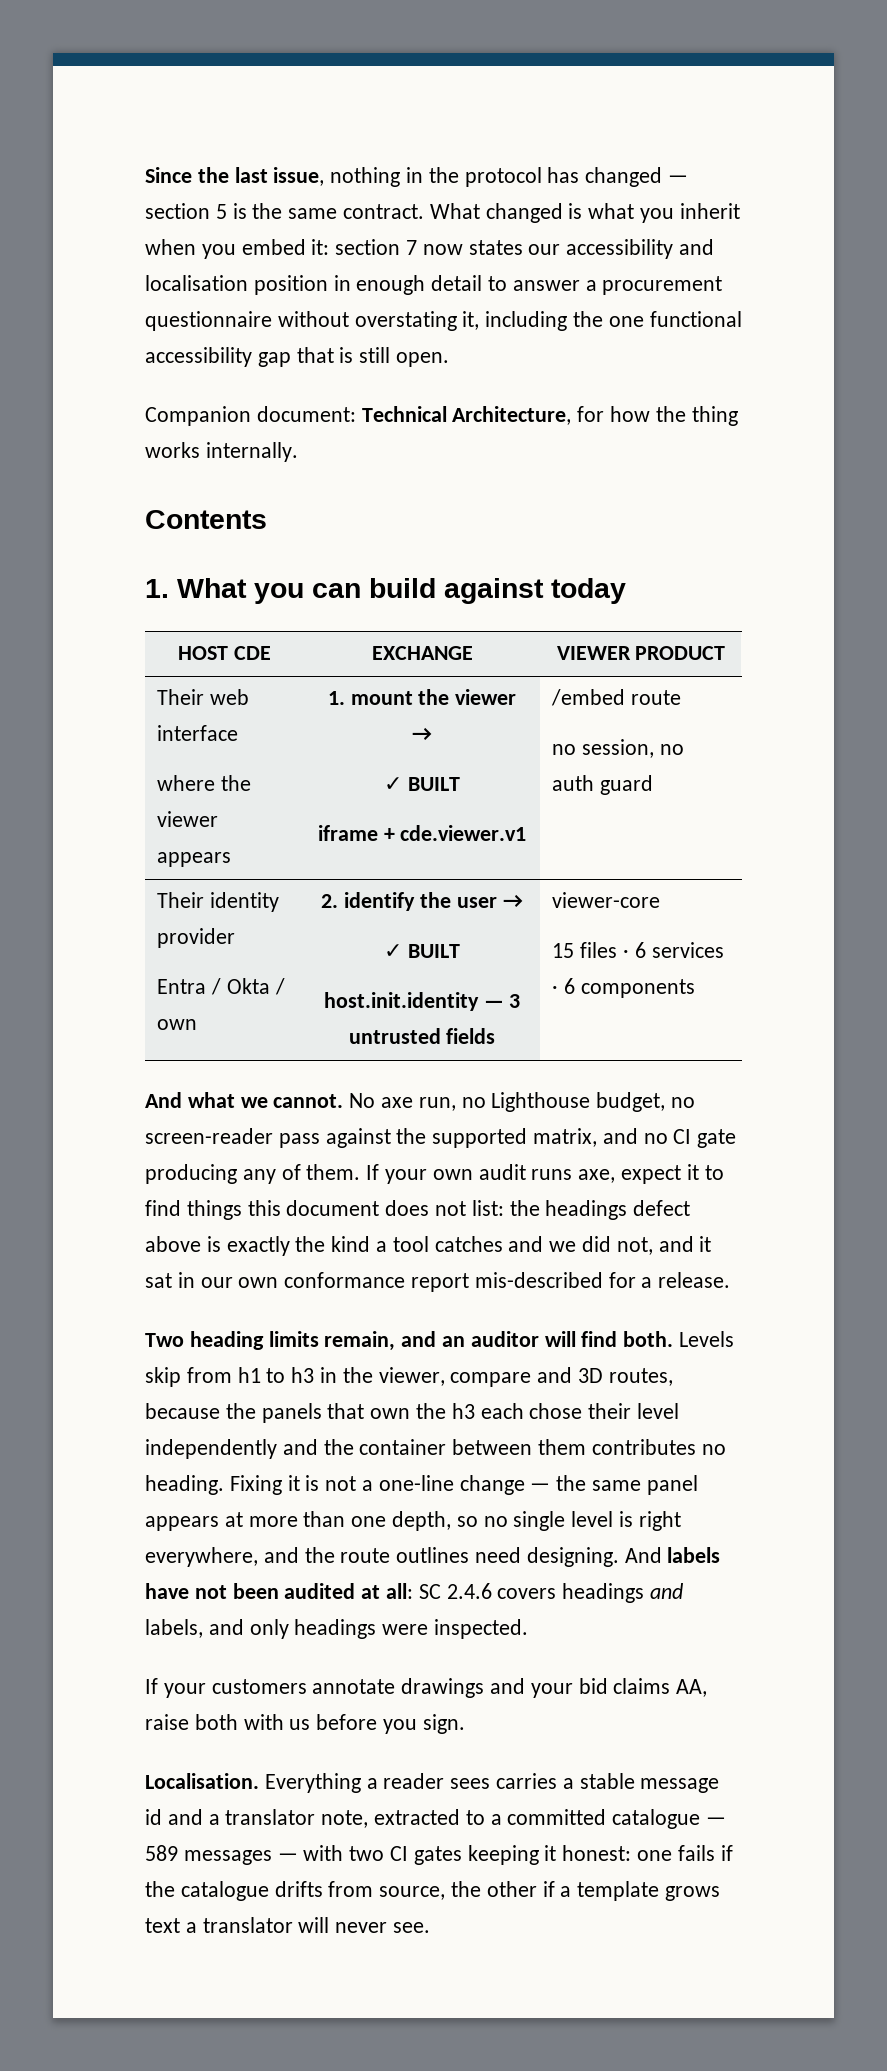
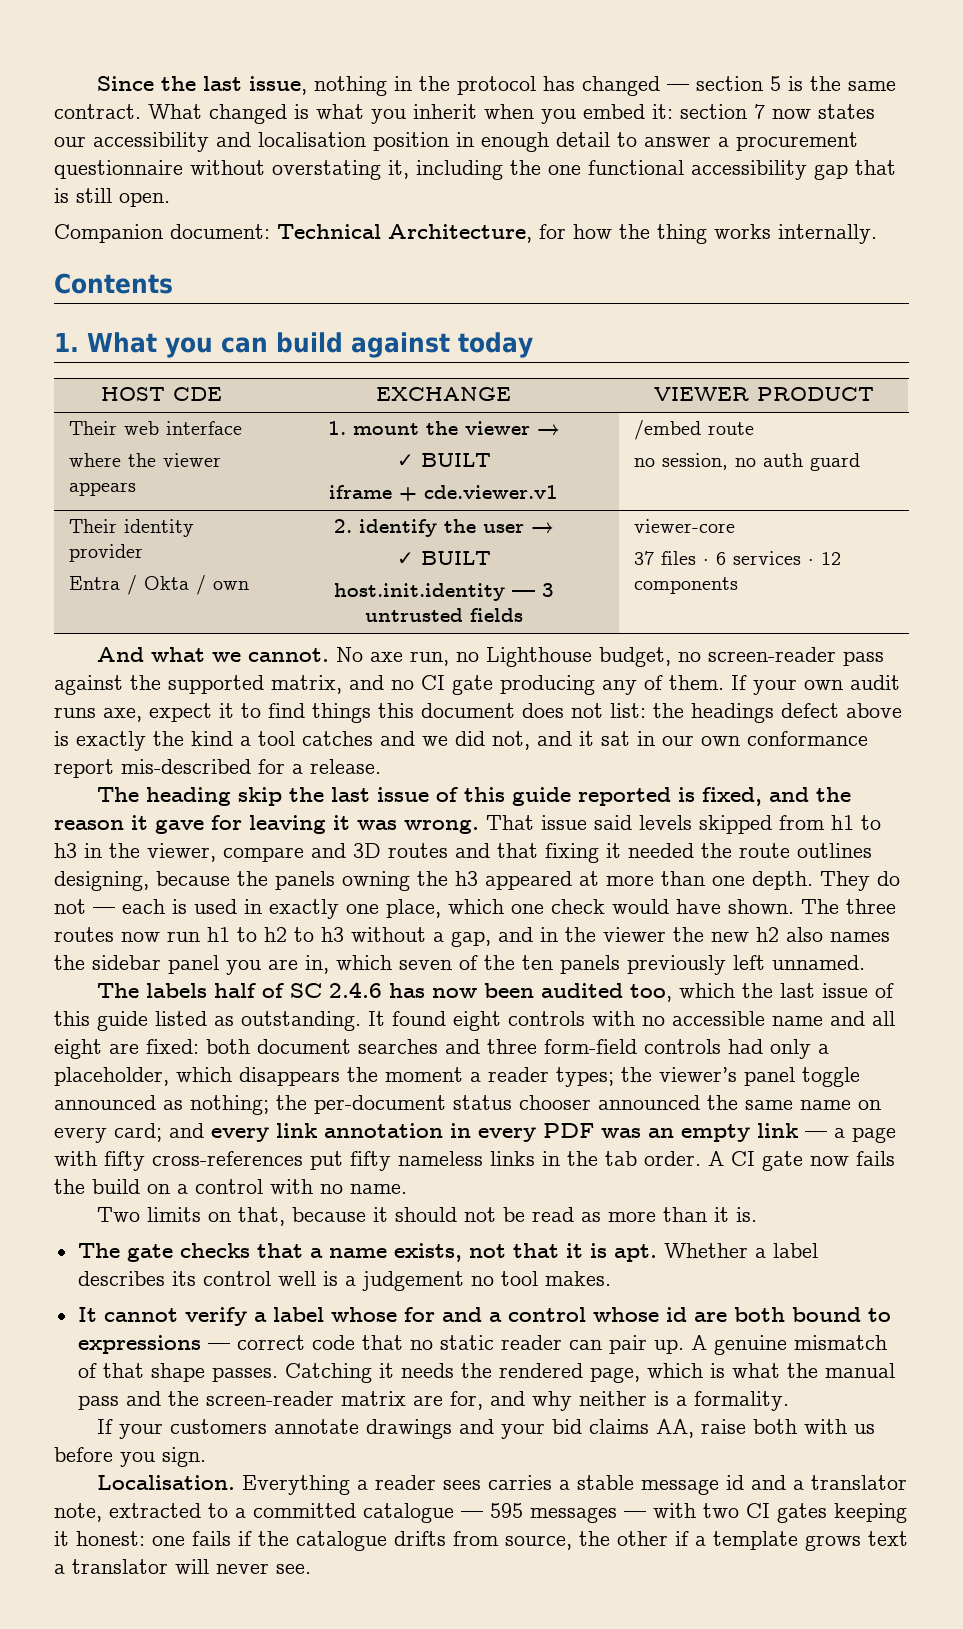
[552,943,575,958] 15 -> [634,551,655,565] 37
[564,978,576,994] 6 -> [821,552,842,565] 12
[145,1331,735,1351] [145,1367,181,1387] Two heading limits remain, and an auditor will find both. Levels skip -> [97,787,852,806] [54,815,772,834] The heading skip the last issue of this guide reported is fixed, and the reason it gave for leaving it was wrong. That issue said levels skipped
[608,1368,673,1386] [145,1403,680,1423] [145,1439,726,1459] [145,1475,698,1495] [145,1511,681,1531] [145,1547,721,1567] [145,1583,684,1603] [145,1619,529,1639] routes, because the panels that own the h3 each chose their level independently and the container between them contributes no heading. Fixing it is not a one-line change — the same panel appears at more than one depth, so no single level is right everywhere, and the route outlines need designing. And labels have not been audited at all: SC 2.4.6 covers headings and labels, and only headings were inspected. -> [388,843,872,863] [54,871,900,891] [54,899,896,919] [54,927,890,947] [54,955,865,975] [97,982,895,1002] [54,1011,895,1031] [54,1039,829,1059] [54,1067,860,1087] [54,1095,881,1115] [54,1123,896,1143] [54,1151,895,1171] [54,1179,407,1194] [97,1207,758,1226] [77,1243,818,1262] [77,1271,611,1291] [77,1307,891,1326] [77,1335,887,1355] [77,1363,895,1383] [77,1391,789,1411] routes and that fixing it needed the route outlines designing, because the panels owning the h3 appeared at more than one depth. They do not — each is used in exactly one place, which one check would have shown. The three routes now run h1 to h2 to h3 without a gap, and in the viewer the new h2 also names the sidebar panel you are in, which seven of the ten panels previously left unnamed. // The labels half of SC 2.4.6 has now been audited too, which the last issue of this guide listed as outstanding. It found eight controls with no accessible name and all eight are fixed: both document searches and three form-field controls had only a placeholder, which disappears the moment a reader types; the viewer’s panel toggle announced as nothing; the per-document status chooser announced the same name on every card; and every link annotation in every PDF was an empty link — a page with fifty cross-references put fifty nameless links in the tab order. A CI gate now fails the build on a control with no name. // Two limits on that, because it should not be read as more than it is. // The gate checks that a name exists, not that it is apt. Whether a label describes its control well is a judgement no tool makes. // It cannot verify a label whose for and a control whose id are both bound to expressions — correct code that no static reader can pair up. A genuine mismatch of that shape passes. Catching it needs the rendered page, which is what the manual pass and the screen-reader matrix are for, and why neither is a formality.
[145,1845,178,1861] 589 -> [490,1503,523,1518] 595

